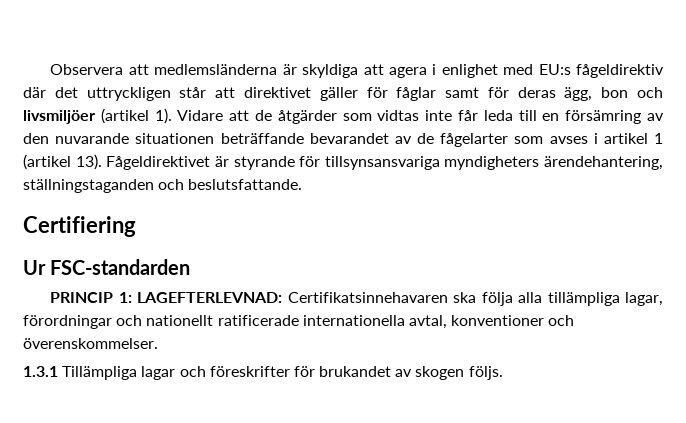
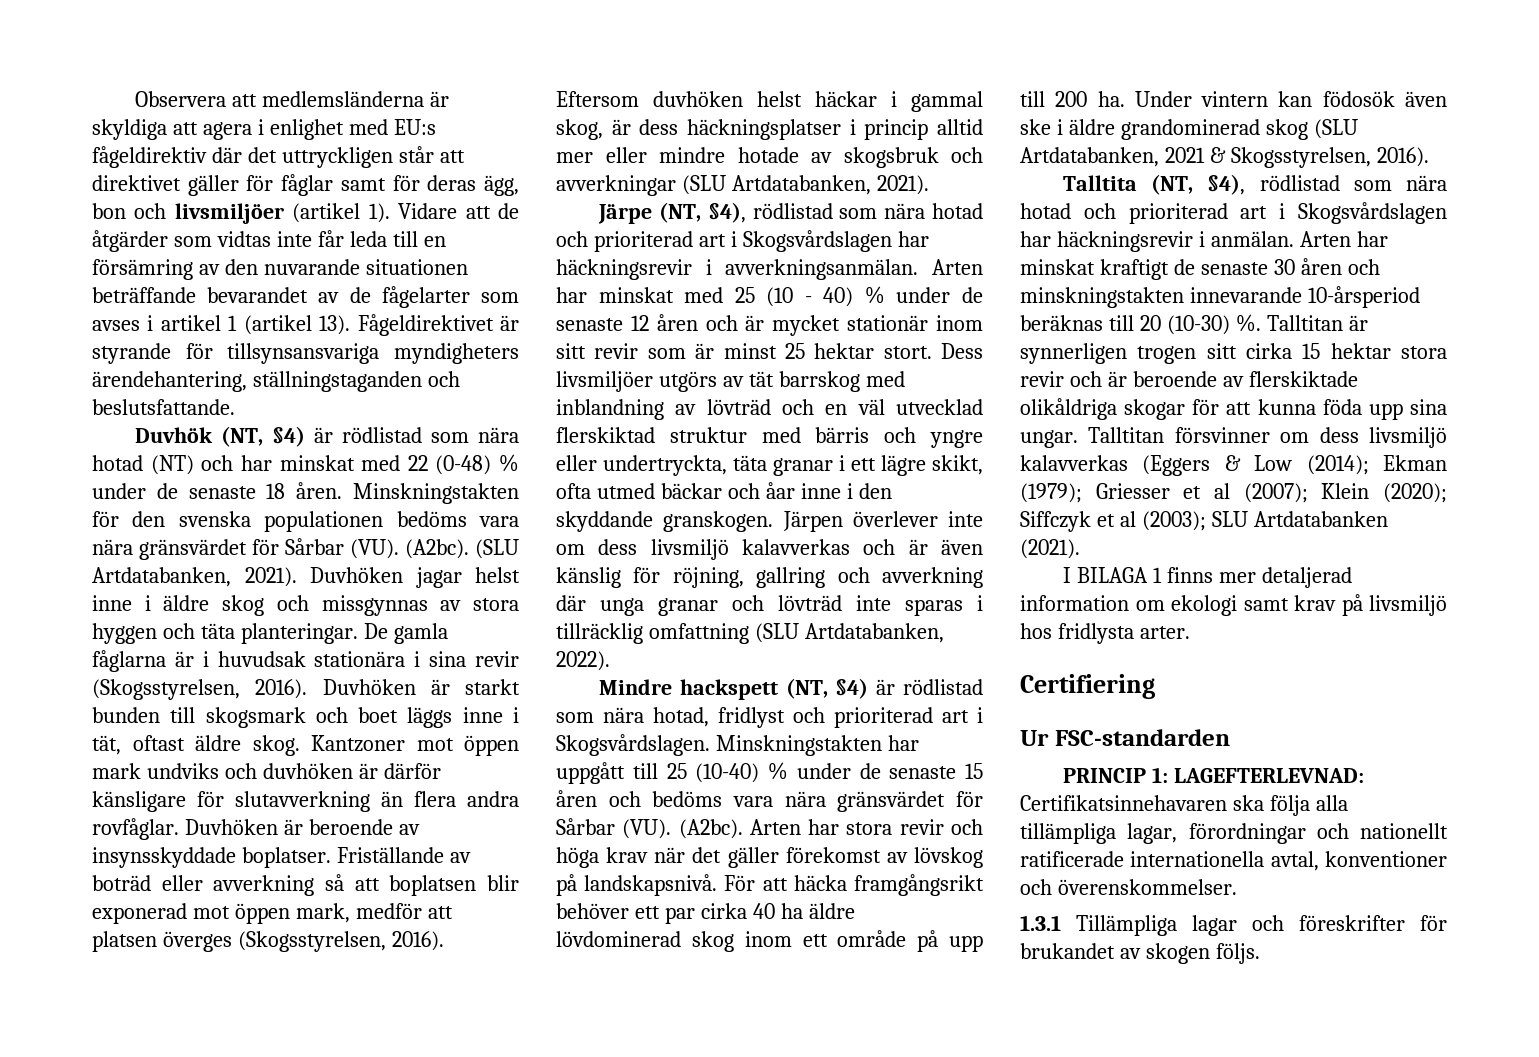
(303, 184) none -> [135,426,519,447] [92,454,519,475] [92,482,519,504] [92,511,519,532] [92,538,519,560] [92,567,520,588] [92,595,519,616] [92,623,448,644] [92,650,519,672] [92,679,520,700] [92,707,519,728] [92,735,519,756] [92,763,441,779] [92,791,519,812] [92,818,420,840] [92,847,471,868] [92,874,519,896] [92,903,453,924] [92,931,444,952] [556,91,983,112] [556,119,983,140] [556,147,983,168] [556,175,929,196] [598,202,983,224] [556,230,929,252] [556,259,983,280] [556,286,983,307] [556,314,983,336] [556,343,983,359] [556,371,905,392] [556,399,983,420] [556,427,983,448] [556,455,983,476] [556,482,892,499] [556,511,983,532] [556,539,983,560] [556,567,983,588] [556,595,983,616] [556,623,944,644] [556,651,610,671] [599,678,983,700] [556,707,983,728] [556,734,919,756] [556,762,983,784] [556,790,983,812] [556,818,983,839] [556,847,983,868] [556,874,984,896] [556,903,855,924] [556,930,983,952] [1020,91,1447,107] [1020,119,1358,140] [1020,147,1429,168] [1063,174,1447,195] [1020,202,1447,224] [1020,231,1388,252] [1020,258,1380,280] [1020,286,1420,308] [1020,314,1368,335] [1020,343,1447,364] [1020,371,1358,387] [1020,398,1447,420] [1020,427,1447,448] [1020,455,1447,476] [1020,483,1447,503] [1020,511,1388,532] [1020,539,1080,559] [1063,567,1352,588] [1020,594,1447,616] [1020,623,1190,644] // Duvhök (NT, §4) är rödlistad som nära hotad (NT) och har minskat med 22 (0-48) % under de senaste 18 åren. Minskningstakten för den svenska populationen bedöms vara nära gränsvärdet för Sårbar (VU). (A2bc). (SLU Artdatabanken, 2021). Duvhöken jagar helst inne i äldre skog och missgynnas av stora hyggen och täta planteringar. De gamla fåglarna är i huvudsak stationära i sina revir (Skogsstyrelsen, 2016). Duvhöken är starkt bunden till skogsmark och boet läggs inne i tät, oftast äldre skog. Kantzoner mot öppen mark undviks och duvhöken är därför känsligare för slutavverkning än flera andra rovfåglar. Duvhöken är beroende av insynsskyddade boplatser. Friställande av boträd eller avverkning så att boplatsen blir exponerad mot öppen mark, medför att platsen överges (Skogsstyrelsen, 2016). Eftersom duvhöken helst häckar i gammal skog, är dess häckningsplatser i princip alltid mer eller mindre hotade av skogsbruk och avverkningar (SLU Artdatabanken, 2021). // Järpe (NT, §4), rödlistad som nära hotad och prioriterad art i Skogsvårdslagen har häckningsrevir i avverkningsanmälan. Arten har minskat med 25 (10 - 40) % under de senaste 12 åren och är mycket stationär inom sitt revir som är minst 25 hektar stort. Dess livsmiljöer utgörs av tät barrskog med inblandning av lövträd och en väl utvecklad flerskiktad struktur med bärris och yngre eller undertryckta, täta granar i ett lägre skikt, ofta utmed bäckar och åar inne i den skyddande granskogen. Järpen överlever inte om dess livsmiljö kalavverkas och är även känslig för röjning, gallring och avverkning där unga granar och lövträd inte sparas i tillräcklig omfattning (SLU Artdatabanken, 2022). // Mindre hackspett (NT, §4) är rödlistad som nära hotad, fridlyst och prioriterad art i Skogsvårdslagen. Minskningstakten har uppgått till 25 (10-40) % under de senaste 15 åren och bedöms vara nära gränsvärdet för Sårbar (VU). (A2bc). Arten har stora revir och höga krav när det gäller förekomst av lövskog på landskapsnivå. För att häcka framgångsrikt behöver ett par cirka 40 ha äldre lövdominerad skog inom ett område på upp till 200 ha. Under vintern kan födosök även ske i äldre grandominerad skog (SLU Artdatabanken, 2021 & Skogsstyrelsen, 2016). // Talltita (NT, §4), rödlistad som nära hotad och prioriterad art i Skogsvårdslagen har häckningsrevir i anmälan. Arten har minskat kraftigt de senaste 30 åren och minskningstakten innevarande 10-årsperiod beräknas till 20 (10-30) %. Talltitan är synnerligen trogen sitt cirka 15 hektar stora revir och är beroende av flerskiktade olikåldriga skogar för att kunna föda upp sina ungar. Talltitan försvinner om dess livsmiljö kalavverkas (Eggers & Low (2014); Ekman (1979); Griesser et al (2007); Klein (2020); Siffczyk et al (2003); SLU Artdatabanken (2021). // I BILAGA 1 finns mer detaljerad information om ekologi samt krav på livsmiljö hos fridlysta arter.

